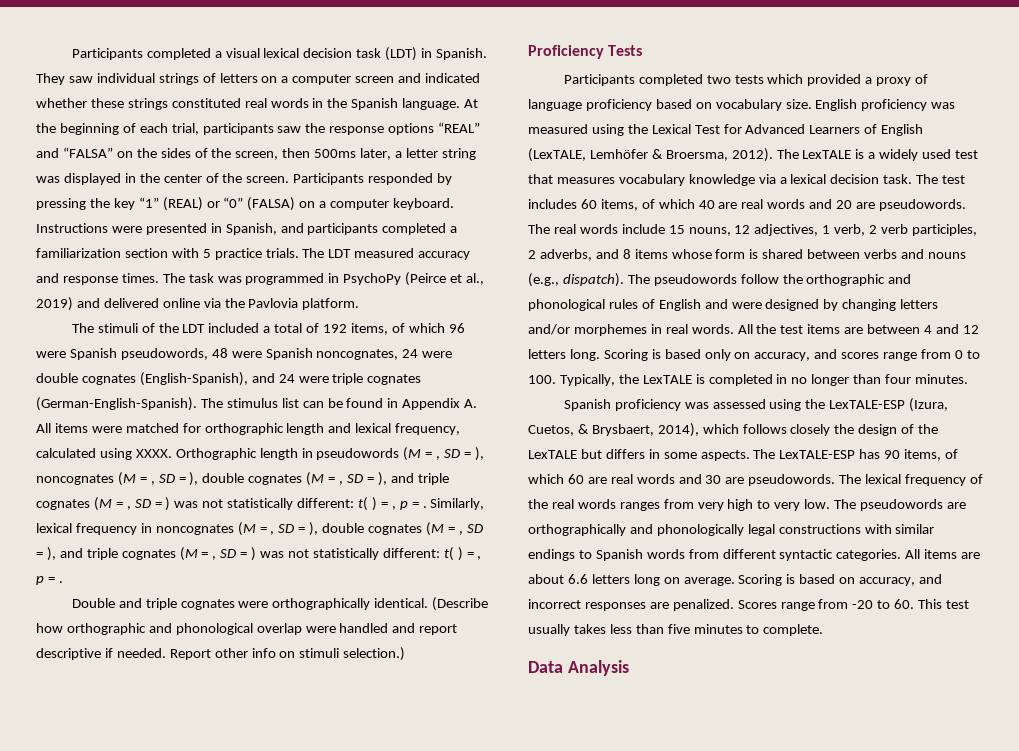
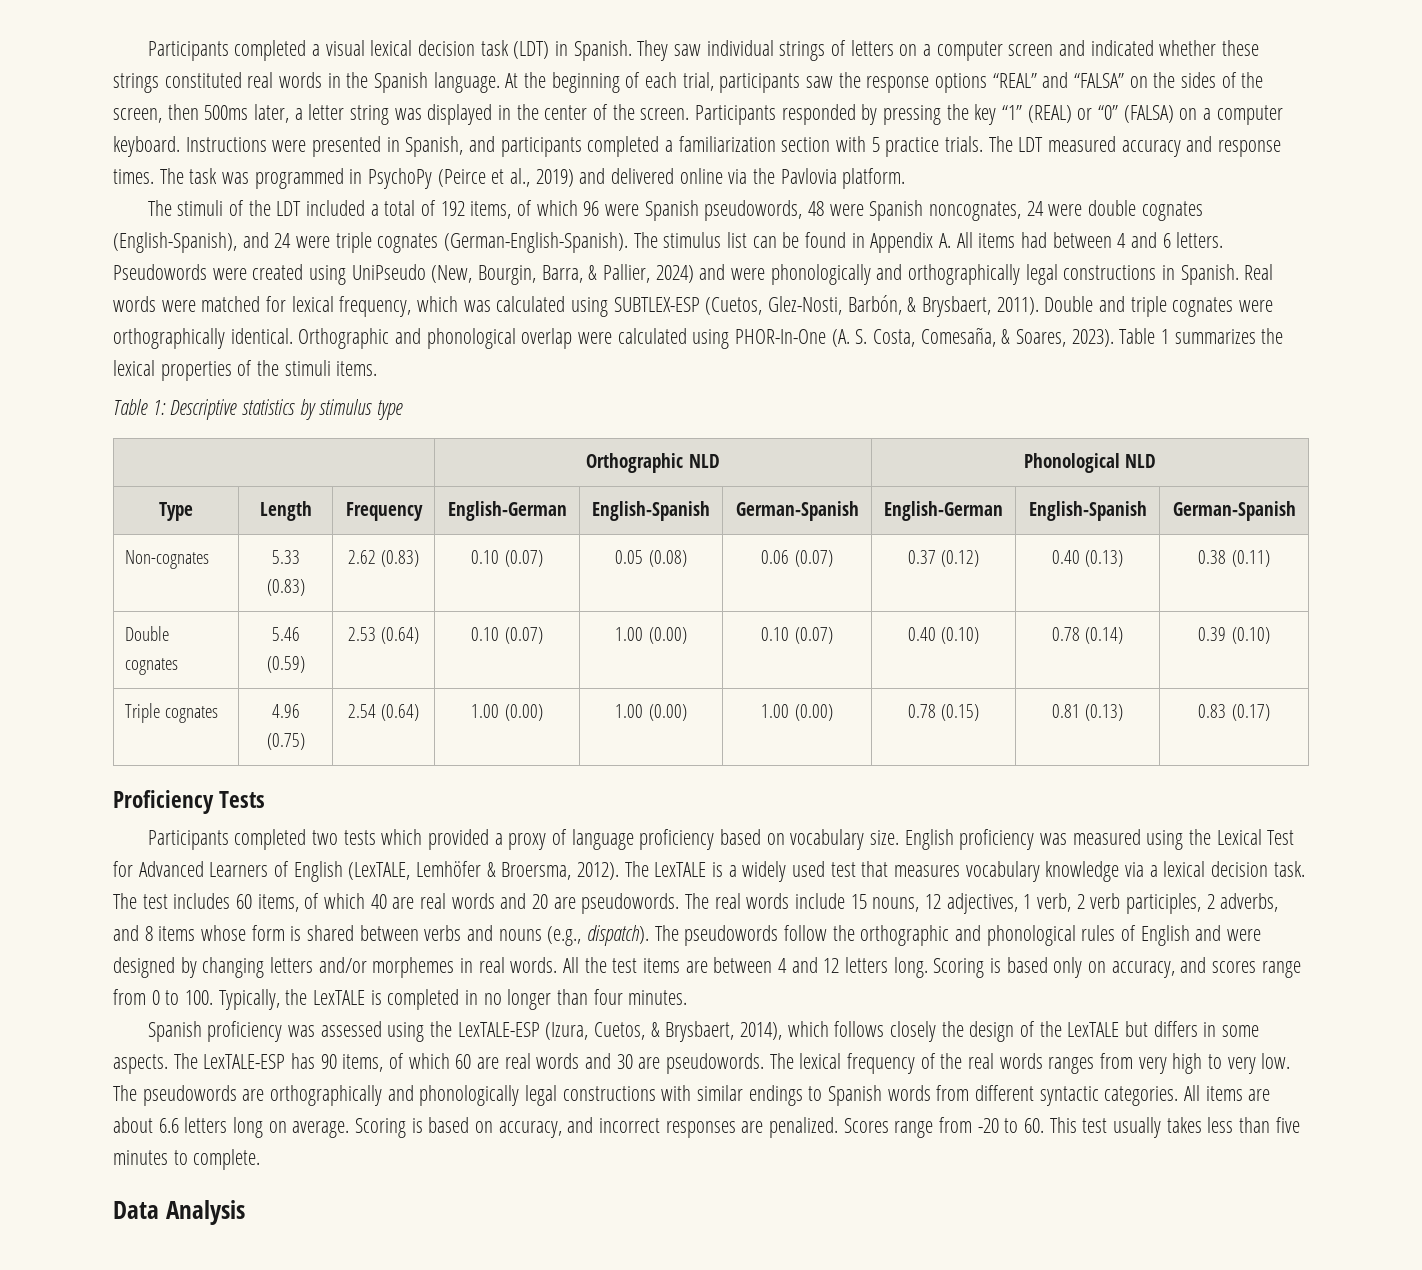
[91,423,461,435] [36,447,484,461] [36,472,449,486] [36,497,485,511] [36,522,483,536] [36,547,482,561] [36,576,63,585] were matched for orthographic length and lexical frequency, calculated using XXXX. Orthographic length in pseudowords (M = , SD = ), noncognates (M = , SD = ), double cognates (M = , SD = ), and triple cognates (M = , SD = ) was not statistically different: t( ) = , p = . Similarly, lexical frequency in noncognates (M = , SD = ), double cognates (M = , SD = ), and triple cognates (M = , SD = ) was not statistically different: t( ) = , p = . // -> [1021,232,1224,248] [113,264,1274,285] [113,295,1039,317] had between 4 and 6 letters. Pseudowords were created using UniPseudo (New, Bourgin, Barra, & Pallier, 2024) and were phonologically and orthographically legal constructions in Spanish. Real words were matched for lexical frequency, which was calculated using SUBTLEX-ESP (Cuetos, Glez-Nosti, Barbón, & Brysbaert, 2011).
[432,597,489,611] [36,623,146,635] (Describe how orthographic -> [298,328,390,349] Orthographic
[339,623,458,635] [36,647,406,661] handled and report descriptive if needed. Report other info on stimuli selection.) -> [617,327,1284,349] [113,360,378,381] [113,399,404,420] [586,453,720,473] [1023,453,1157,473] [159,502,193,521] [259,501,312,521] [345,502,423,521] [447,501,567,521] [592,501,710,521] [735,501,859,521] [884,501,1003,521] [1028,501,1147,521] [1172,501,1296,521] [125,550,210,569] [271,550,300,564] [266,579,305,596] [347,550,420,567] [471,550,543,567] [615,550,687,567] [761,550,833,567] [907,550,980,567] [1051,550,1124,567] [1198,550,1270,567] [125,626,170,641] [125,658,179,675] [271,627,300,641] [266,656,305,673] [347,627,420,644] [471,627,543,644] [615,627,687,644] [761,627,833,644] [907,627,980,644] [1051,627,1124,644] [1198,627,1270,644] [125,703,219,723] [271,704,300,718] [266,733,305,750] [347,704,420,721] [471,704,543,721] [615,704,687,721] [761,704,833,721] [907,704,980,721] [1051,704,1124,721] [1198,704,1270,721] calculated using PHOR-In-One (A. S. Costa, Comesaña, & Soares, 2023). Table 1 summarizes the lexical properties of the stimuli items. // Table 1: Descriptive statistics by stimulus type // | Orthographic NLD | Phonological NLD // Type | Length | Frequency | English-German | English-Spanish | German-Spanish | English-German | English-Spanish | German-Spanish // Non-cognates | 5.33 (0.83) | 2.62 (0.83) | 0.10 (0.07) | 0.05 (0.08) | 0.06 (0.07) | 0.37 (0.12) | 0.40 (0.13) | 0.38 (0.11) // Double cognates | 5.46 (0.59) | 2.53 (0.64) | 0.10 (0.07) | 1.00 (0.00) | 0.10 (0.07) | 0.40 (0.10) | 0.78 (0.14) | 0.39 (0.10) // Triple cognates | 4.96 (0.75) | 2.54 (0.64) | 1.00 (0.00) | 1.00 (0.00) | 1.00 (0.00) | 0.78 (0.15) | 0.81 (0.13) | 0.83 (0.17)

